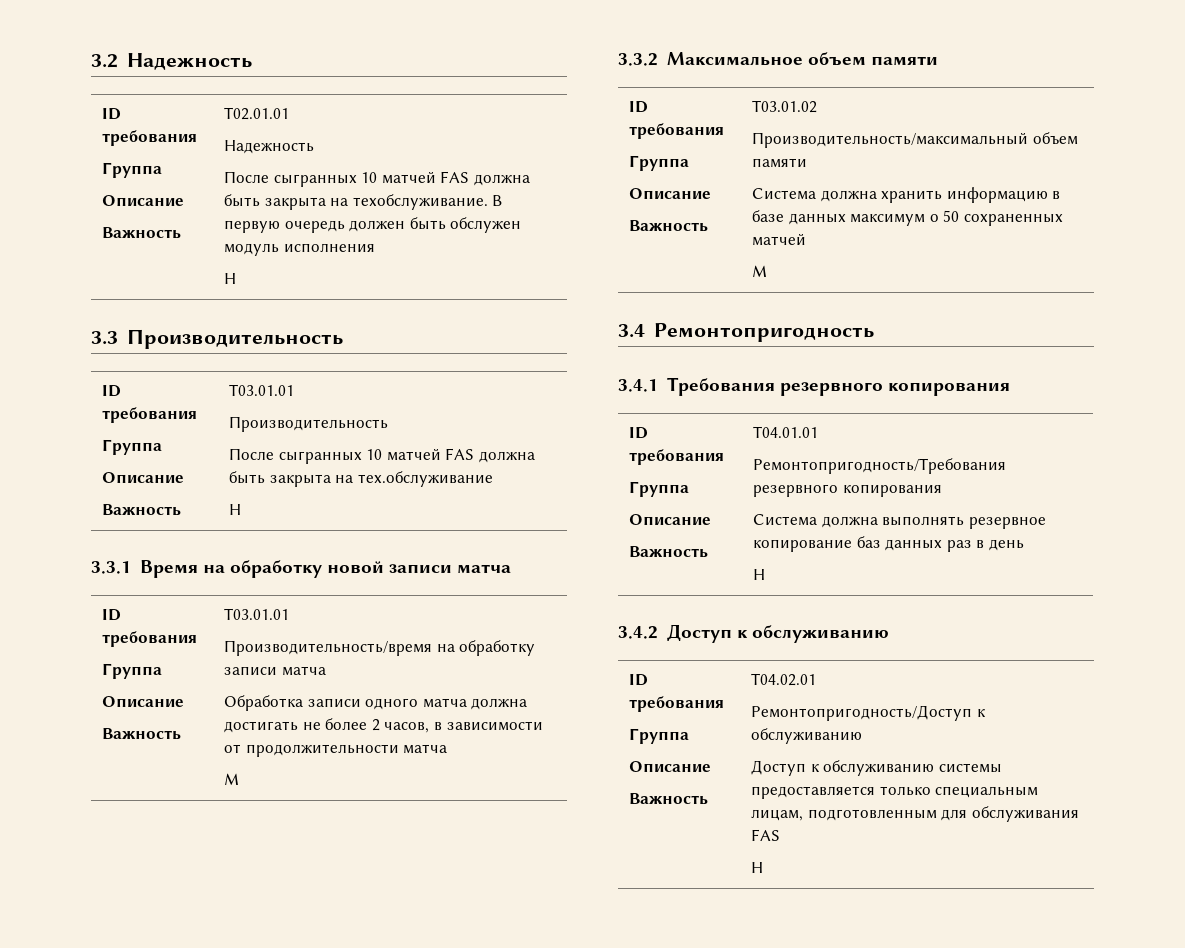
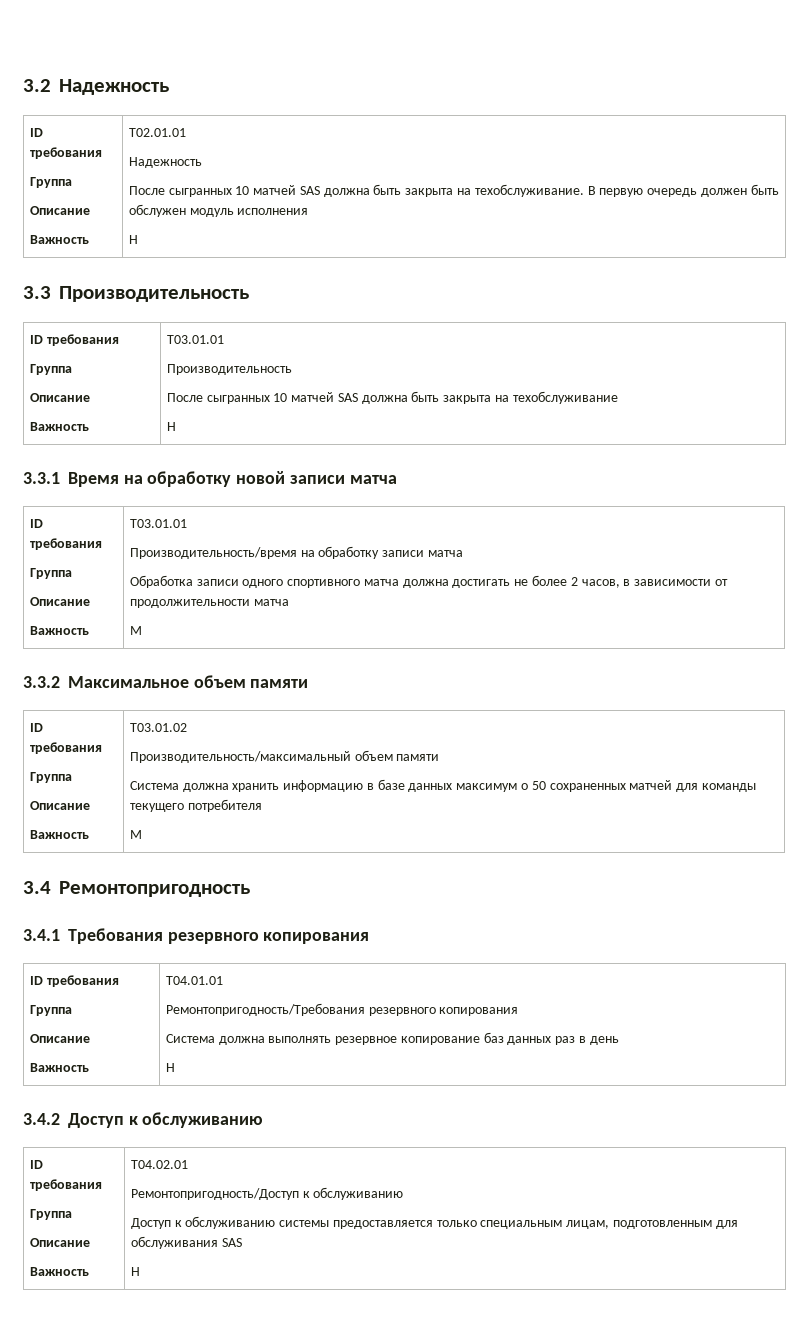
[440,171,470,183] FAS -> [299,186,320,195] SAS
[445,448,536,463] [229,471,493,487] FAS должна быть закрыта на тех.обслуживание -> [337,391,618,404] SAS должна быть закрыта на техобслуживание
(419, 704) none -> [287,579,361,588] спортивного
(807, 239) none -> [676,783,756,792] [129,799,262,812] для команды текущего потребителя
[751,829,781,841] FAS -> [221,1238,242,1247] SAS

